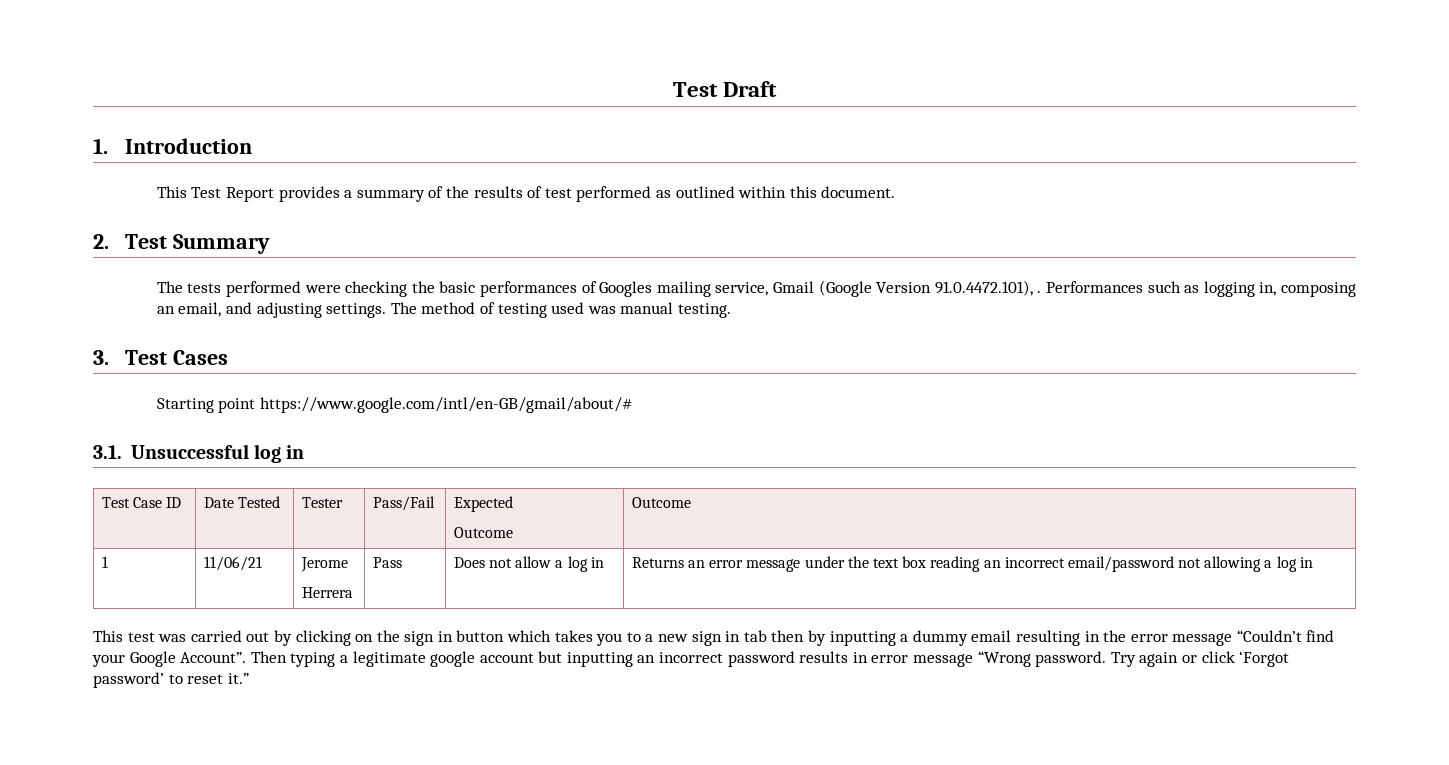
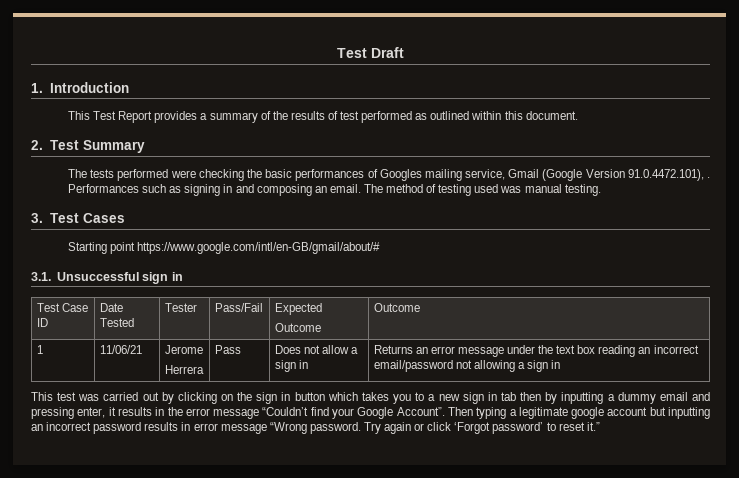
[1203,281,1356,297] [156,302,387,318] logging in, composing an email, and adjusting settings. -> [184,184,361,196] signing in and composing an email.
[253,444,281,463] log -> [142,272,169,284] sign
[567,556,588,572] log -> [274,360,296,372] sign
[1276,556,1297,572] log -> [526,360,548,372] sign
[1015,630,1080,646] resulting -> [692,392,711,401] [31,407,152,419] and pressing enter, it results

